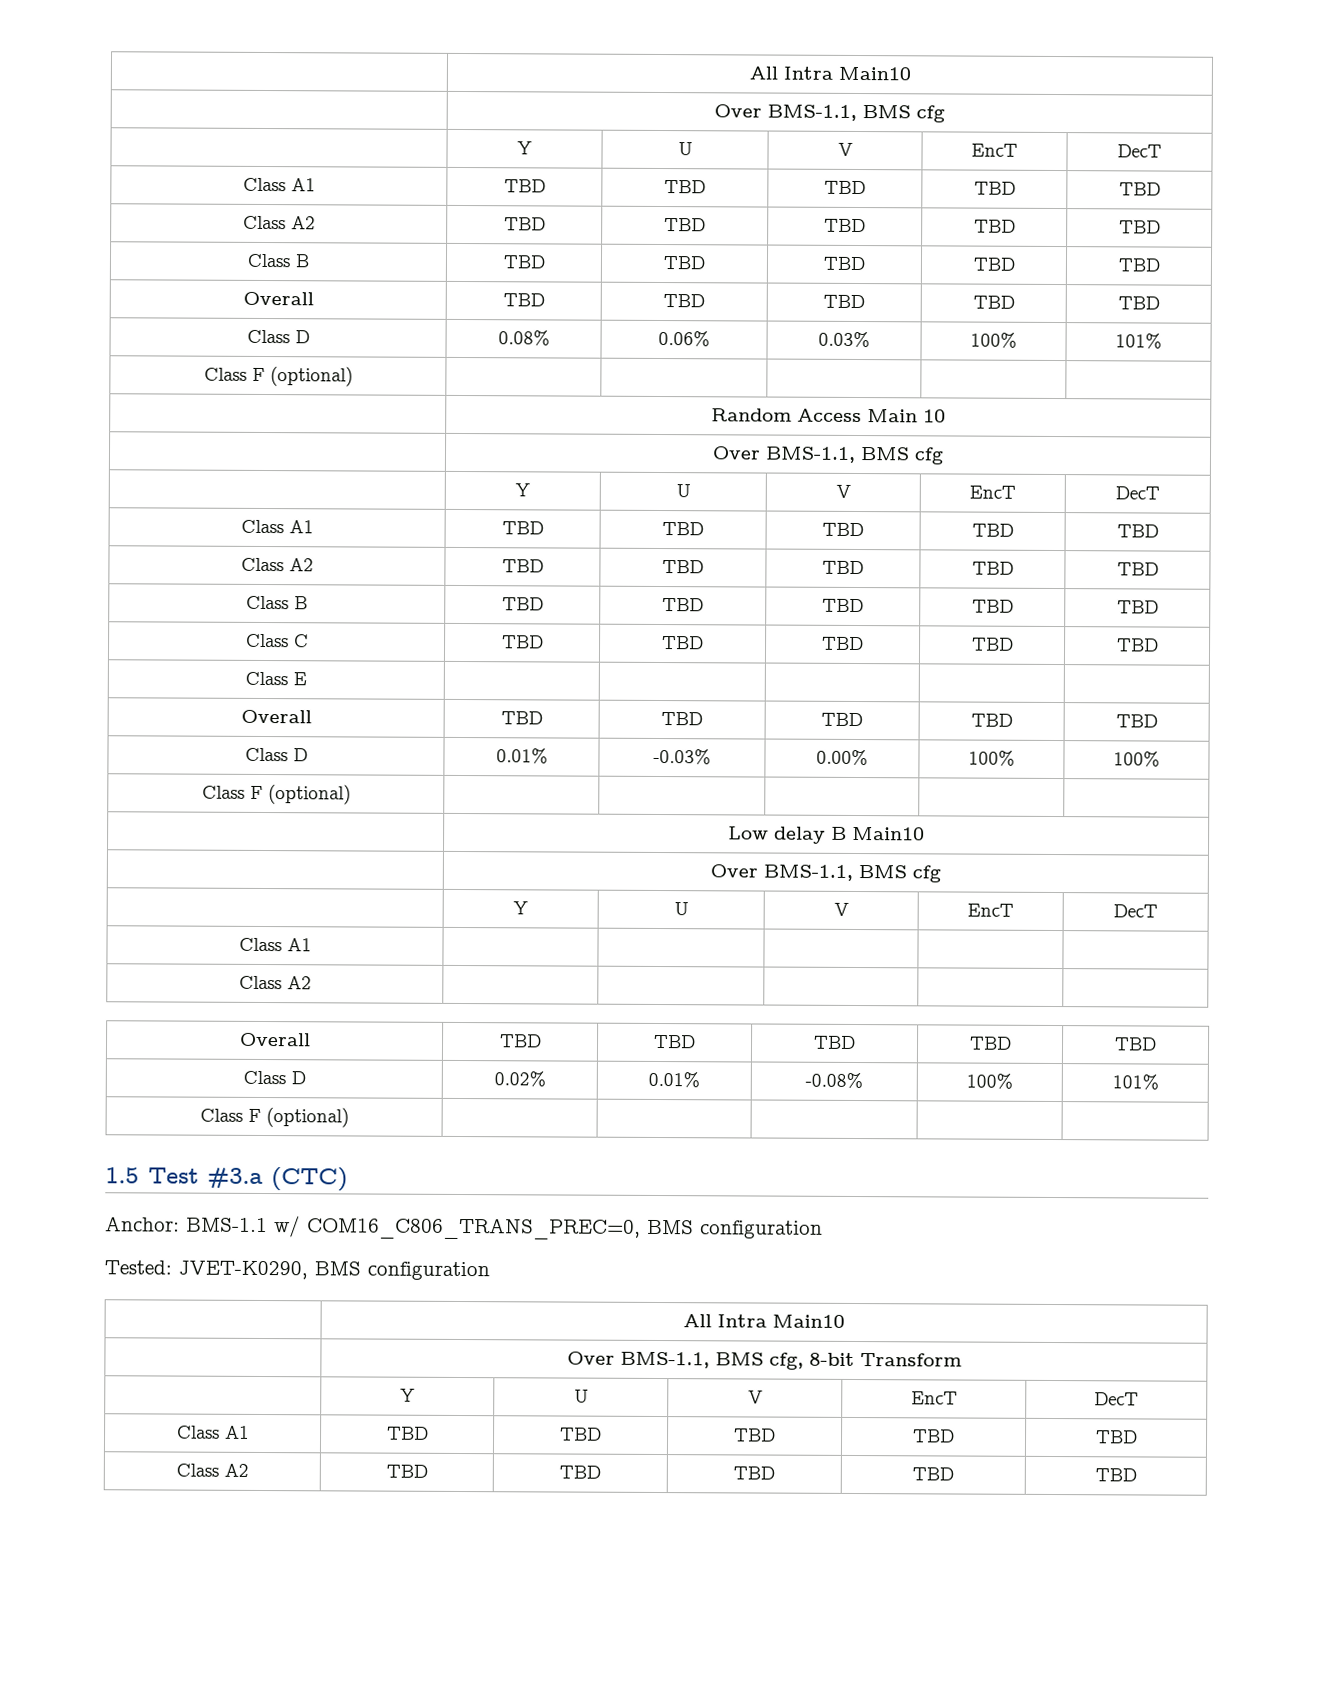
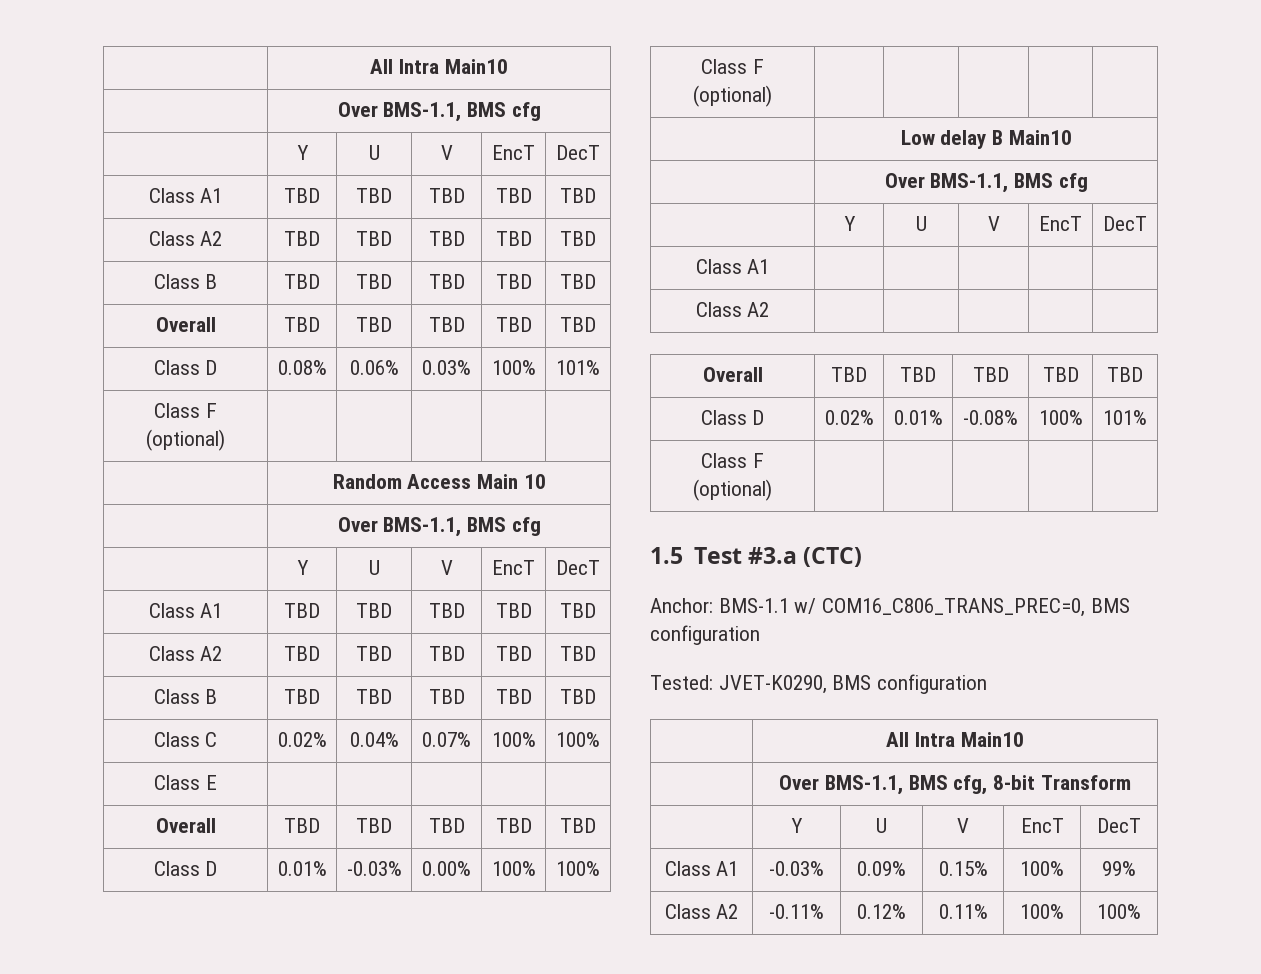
[501,635,544,649] [662,636,704,650] [822,636,864,651] [971,637,1014,651] [1116,638,1159,652] TBD | TBD | TBD | TBD | TBD -> [277,732,327,747] [349,732,399,747] [422,732,471,747] [491,732,536,747] [556,732,600,747] 0.02% | 0.04% | 0.07% | 100% | 100%
[386,1426,429,1440] [560,1427,602,1441] [734,1428,776,1442] [913,1429,955,1443] [1095,1430,1138,1444] [175,1463,249,1477] [385,1464,428,1478] [559,1465,601,1479] [733,1466,775,1480] [912,1467,954,1481] [1094,1468,1137,1482] TBD | TBD | TBD | TBD | TBD // Class A2 | TBD | TBD | TBD | TBD | TBD -> [769,861,824,876] [857,861,906,876] [938,861,988,876] [1020,861,1064,876] [1102,861,1136,876] [664,904,739,919] [769,904,824,919] [857,904,906,919] [938,904,988,919] [1020,904,1064,919] [1097,904,1141,919] -0.03% | 0.09% | 0.15% | 100% | 99% // Class A2 | -0.11% | 0.12% | 0.11% | 100% | 100%

